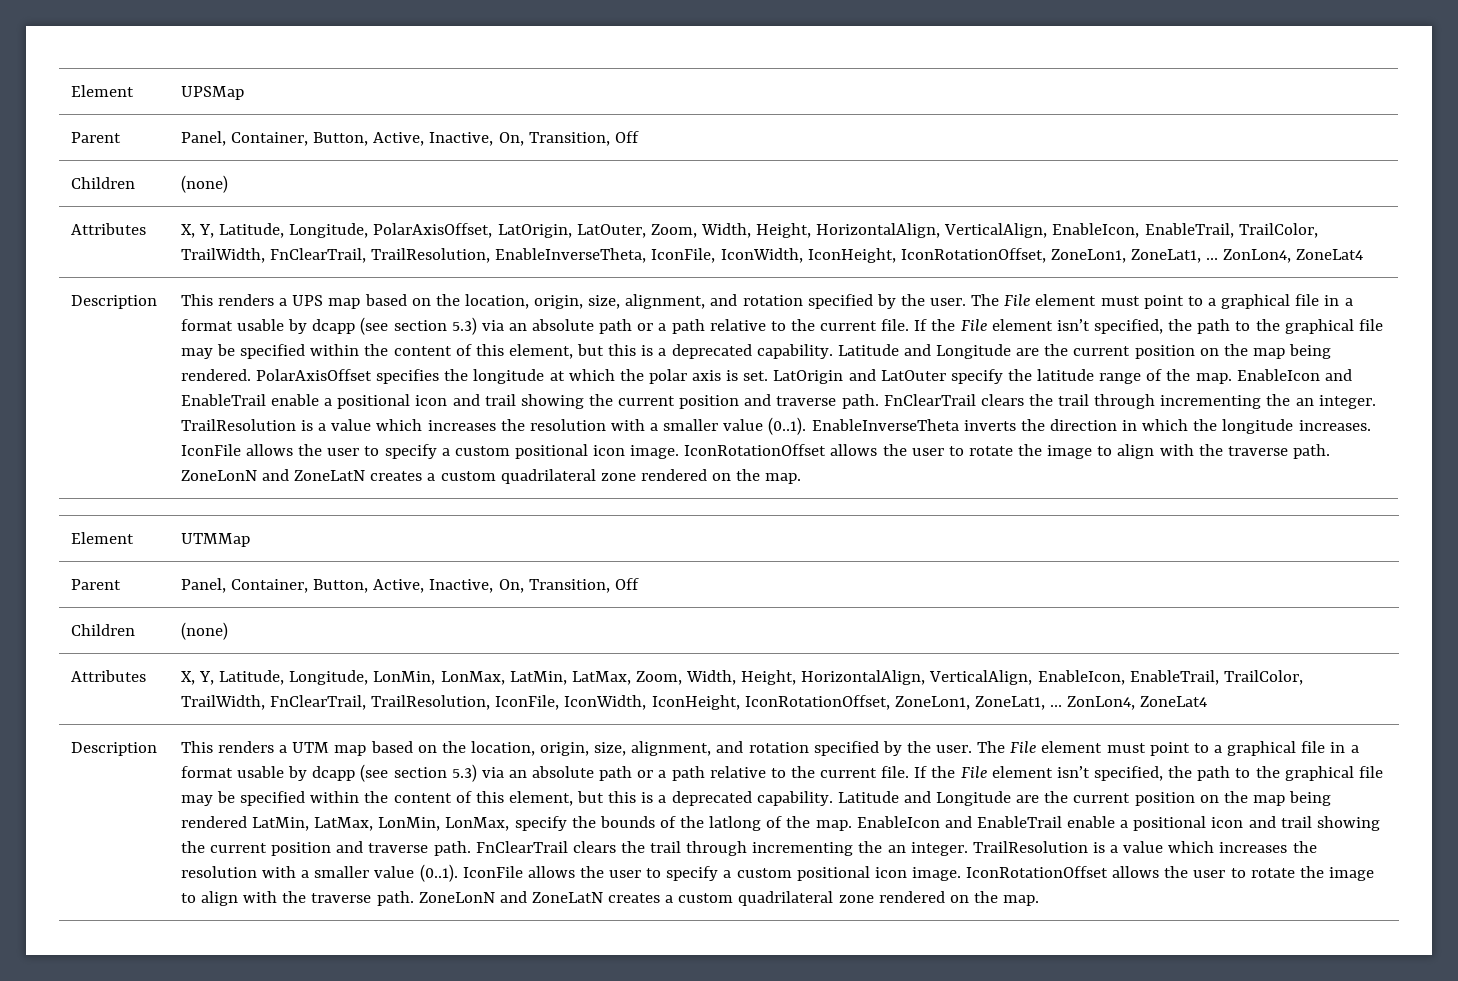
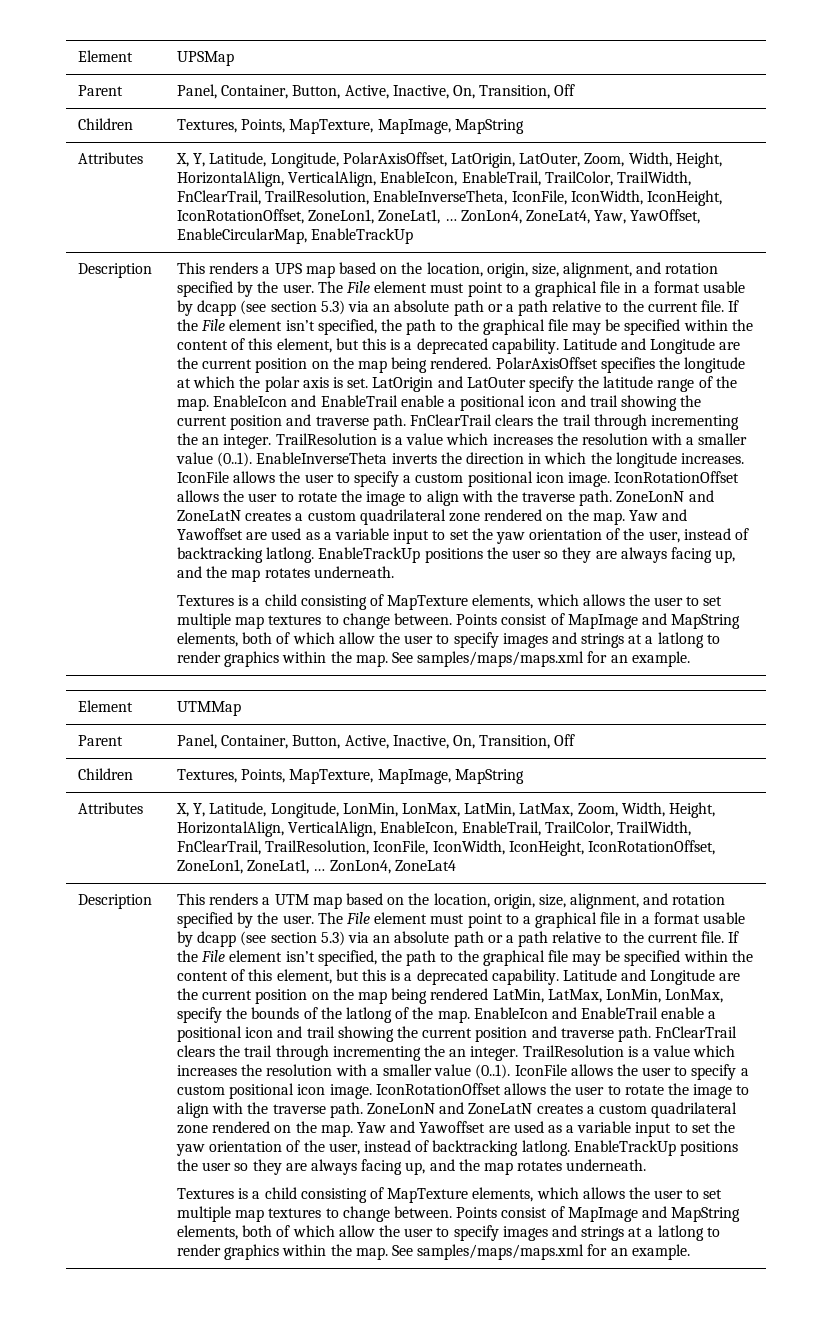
[180,175,228,193] (none) -> [177,119,524,134] Textures, Points, MapTexture, MapImage, MapString
[1296,249,1364,260] ZoneLat4 -> [525,209,701,224] [177,228,414,244] ZoneLat4, Yaw, YawOffset, EnableCircularMap, EnableTrackUp
(802, 478) none -> [628,509,688,521] [177,528,749,544] [177,547,736,563] [177,566,394,582] [177,594,723,610] [177,613,741,629] [177,632,720,648] [177,651,690,667] Yaw and Yawoffset are used as a variable input to set the yaw orientation of the user, instead of backtracking latlong. EnableTrackUp positions the user so they are always facing up, and the map rotates underneath. // Textures is a child consisting of MapTexture elements, which allows the user to set multiple map textures to change between. Points consist of MapImage and MapString elements, both of which allow the user to specify images and strings at a latlong to render graphics within the map. See samples/maps/maps.xml for an example.
[180,622,228,640] (none) -> [177,769,524,784] Textures, Points, MapTexture, MapImage, MapString
(1040, 900) none -> [356,1121,735,1137] [176,1140,738,1156] [177,1159,647,1175] [177,1187,723,1203] [177,1206,741,1222] [177,1225,720,1241] [177,1244,690,1260] Yaw and Yawoffset are used as a variable input to set the yaw orientation of the user, instead of backtracking latlong. EnableTrackUp positions the user so they are always facing up, and the map rotates underneath. // Textures is a child consisting of MapTexture elements, which allows the user to set multiple map textures to change between. Points consist of MapImage and MapString elements, both of which allow the user to specify images and strings at a latlong to render graphics within the map. See samples/maps/maps.xml for an example.

